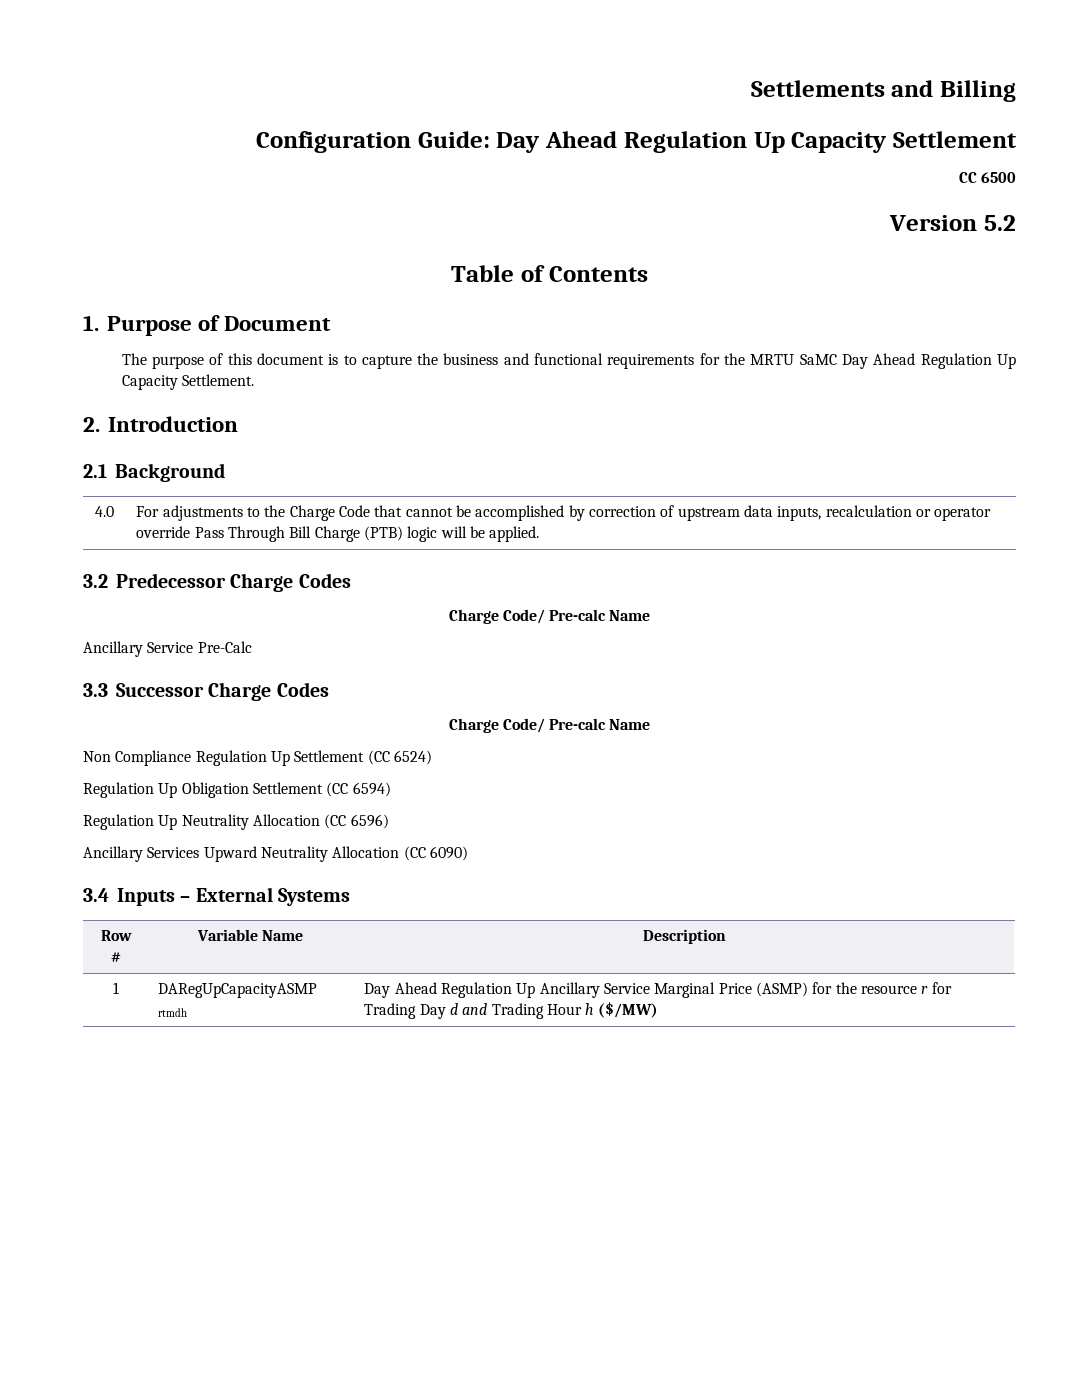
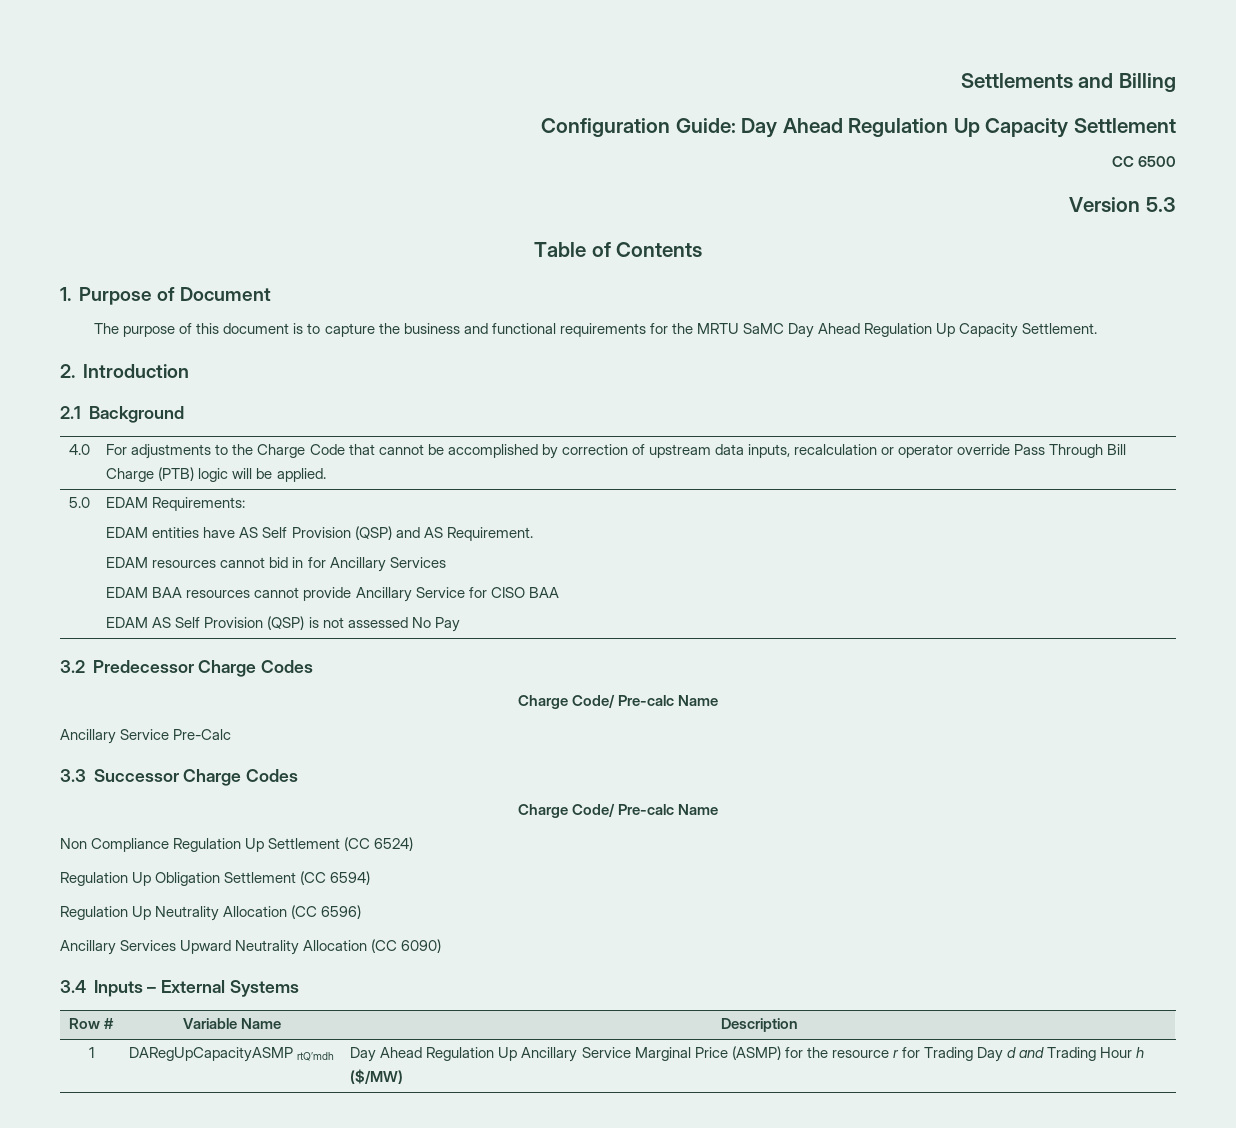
[984,215,1016,231] 5.2 -> [1146,197,1177,212] 5.3
(540, 534) none -> [69,497,90,508] [106,497,246,511] [106,526,533,541] [106,557,446,572] [106,587,559,602] [106,616,460,632] // 5.0 | EDAM Requirements: // EDAM entities have AS Self Provision (QSP) and AS Requirement. // EDAM resources cannot bid in for Ancillary Services // EDAM BAA resources cannot provide Ancillary Service for CISO BAA // EDAM AS Self Provision (QSP) is not assessed No Pay
[158,1008,188,1017] rtmdh -> [297,1052,335,1061] rtQ’mdh

